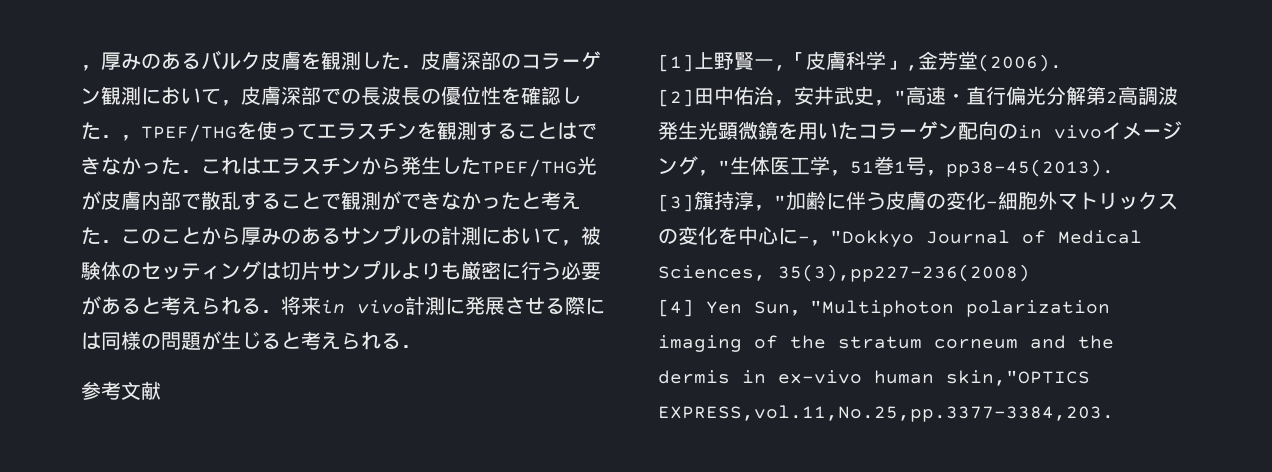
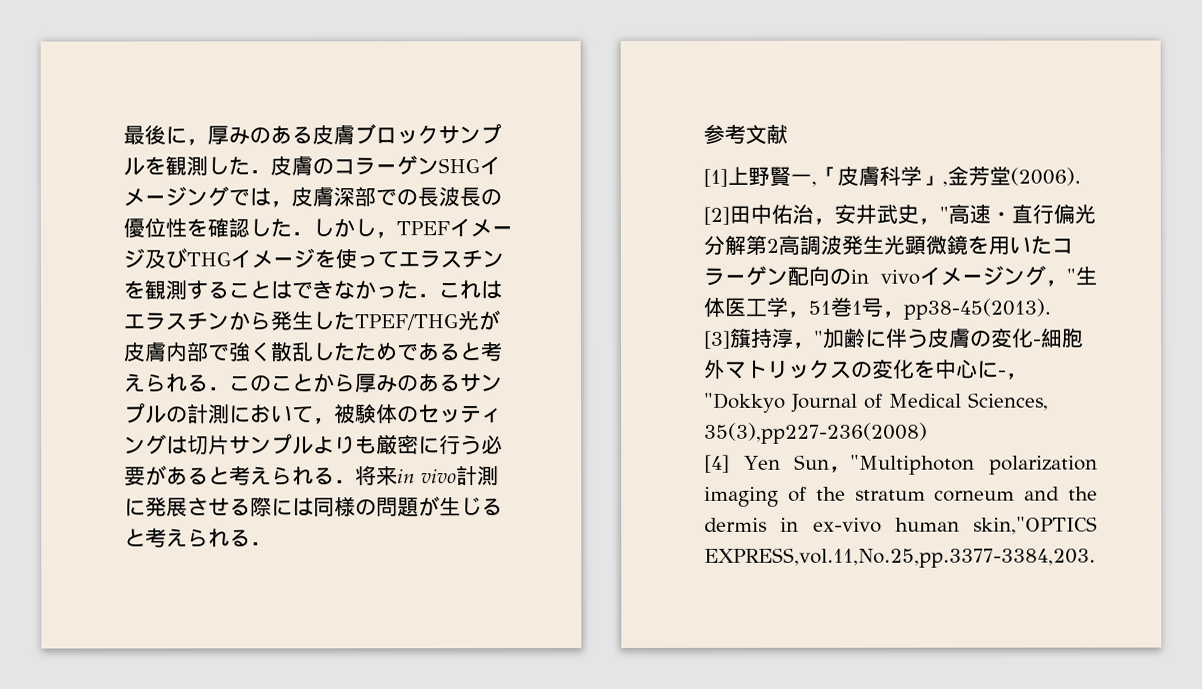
(81, 68) none -> [123,124,187,145] 最後に
[201,50,301,70] バルク皮膚 -> [312,124,502,146] [123,157,145,176] 皮膚ブロックサンプル
[461,51,501,70] 深部 -> (313, 165) none
[101,86,221,105] 観測において -> [438,156,501,176] [123,186,271,207] SHGイメージングでは
[121,124,237,142] ，TPEF/THG -> [312,218,513,239] [123,248,315,269] しかし，TPEFイメージ及びTHGイメージ
[201,191,581,210] [81,227,101,245] 散乱することで観測ができなかったと考えた -> [228,341,503,363] [124,373,209,393] 強く散乱したためであると考えられる

